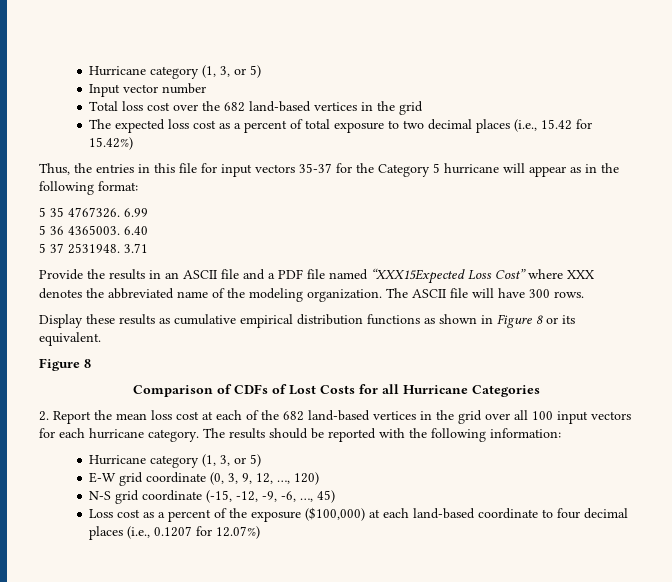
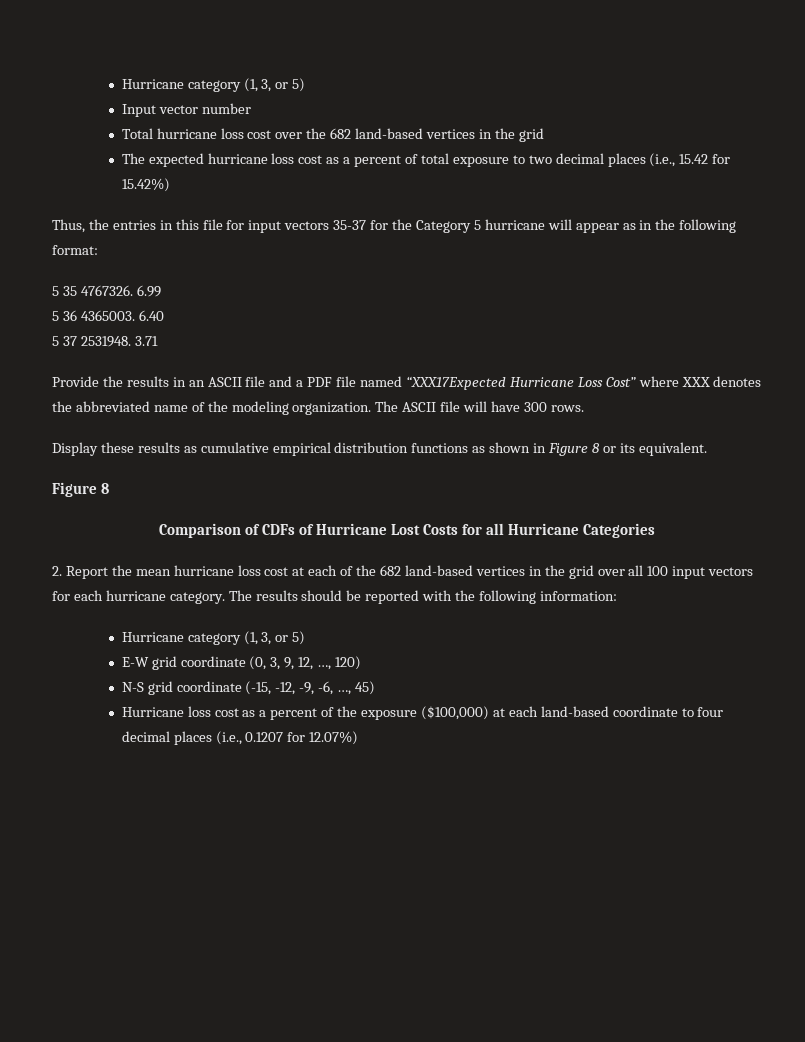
(119, 106) none -> [156,128,217,139] hurricane
(166, 126) none -> [207,153,268,164] hurricane
[371,268,465,284] “XXX15Expected -> [405,376,574,390] “XXX17Expected Hurricane
(287, 389) none -> [316,523,388,535] Hurricane
(147, 416) none -> [173,565,234,576] hurricane
[89,509,114,518] Loss -> [121,706,211,717] Hurricane loss

